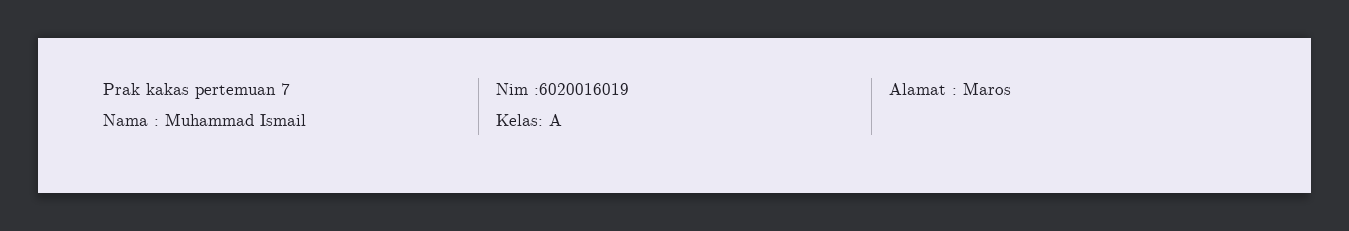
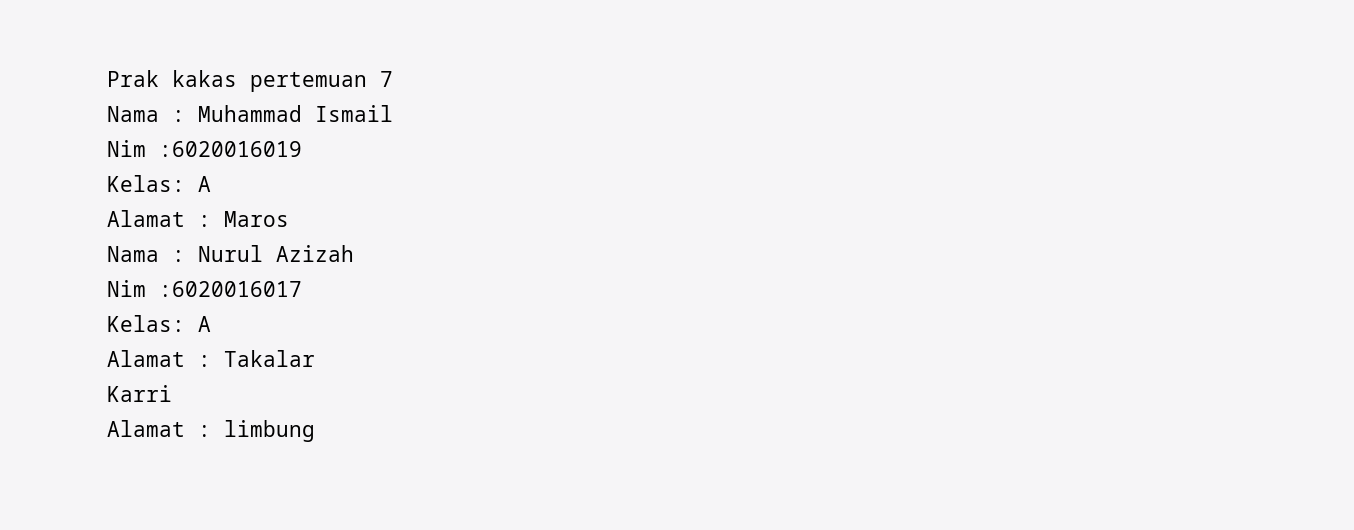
(1011, 88) none -> [107,245,354,262] [107,280,302,297] [107,315,211,332] [107,350,315,367] [107,385,172,402] [107,420,315,442] // Nama : Nurul Azizah // Nim :6020016017 // Kelas: A // Alamat : Takalar // Karri // Alamat : limbung

